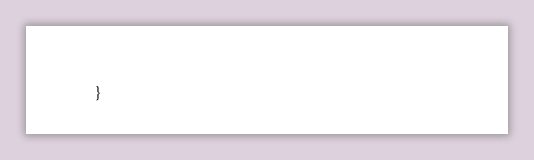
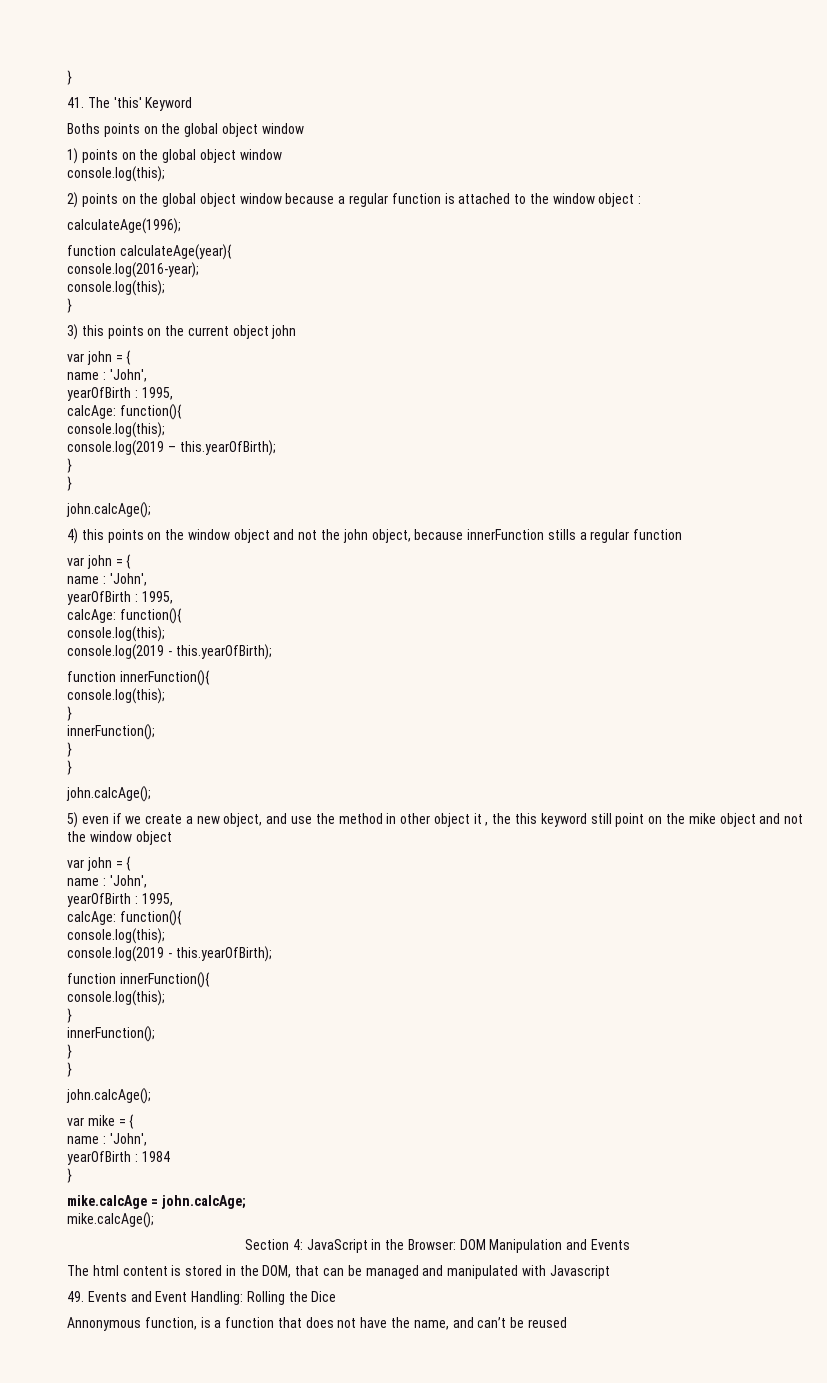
[96,86,101,101] } -> [67,70,72,85] [67,97,193,111] [67,123,304,137] [67,148,282,164] [67,166,165,182] [67,192,642,208] [67,218,181,234] [67,244,232,260] [67,262,199,278] [67,280,165,296] [67,298,72,313] [67,324,297,340] [67,350,132,365] [67,369,147,382] [67,387,173,401] [67,404,182,420] [67,422,165,438] [67,440,276,456] [67,458,72,473] [67,476,72,491] [66,502,151,518] [67,528,683,544] [67,554,132,569] [67,573,147,586] [67,591,173,605] [67,608,182,624] [67,626,165,642] [67,644,272,660] [67,670,210,686] [67,688,165,704] [67,706,72,721] [67,724,155,740] [67,742,72,757] [67,760,72,775] [66,786,151,802] [67,812,804,828] [67,831,172,845] [67,856,132,871] [67,875,147,888] [67,893,173,907] [67,910,182,926] [67,928,165,944] [67,946,272,962] [67,972,210,988] [67,990,165,1006] [67,1008,72,1023] [67,1026,155,1042] [67,1044,72,1059] [67,1062,72,1077] [66,1088,151,1104] [67,1114,135,1129] [67,1133,147,1146] [67,1151,170,1165] [67,1168,72,1183] [67,1195,246,1209] [67,1212,154,1228] [244,1239,631,1253] [67,1265,610,1279] [67,1291,337,1305] [67,1317,567,1331] } // 41. The 'this' Keyword // Boths points on the global object window // 1) points on the global object window // console.log(this); // 2) points on the global object window because a regular function is attached to the window object : // calculateAge(1996); // function calculateAge(year){ // console.log(2016-year); // console.log(this); // } // 3) this points on the current object john // var john = { // name : 'John', // yearOfBirth : 1995, // calcAge: function(){ // console.log(this); // console.log(2019 – this.yearOfBirth); // } // } // john.calcAge(); // 4) this points on the window object and not the john object, because innerFunction stills a regular function // var john = { // name : 'John', // yearOfBirth : 1995, // calcAge: function(){ // console.log(this); // console.log(2019 - this.yearOfBirth); // function innerFunction(){ // console.log(this); // } // innerFunction(); // } // } // john.calcAge(); // 5) even if we create a new object, and use the method in other object it , the this keyword still point on the mike object and not the window object // var john = { // name : 'John', // yearOfBirth : 1995, // calcAge: function(){ // console.log(this); // console.log(2019 - this.yearOfBirth); // function innerFunction(){ // console.log(this); // } // innerFunction(); // } // } // john.calcAge(); // var mike = { // name : 'John', // yearOfBirth : 1984 // } // mike.calcAge = john.calcAge; // mike.calcAge(); // Section 4: JavaScript in the Browser: DOM Manipulation and Events // The html content is stored in the DOM, that can be managed and manipulated with Javascript // 49. Events and Event Handling: Rolling the Dice // Annonymous function, is a function that does not have the name, and can’t be reused

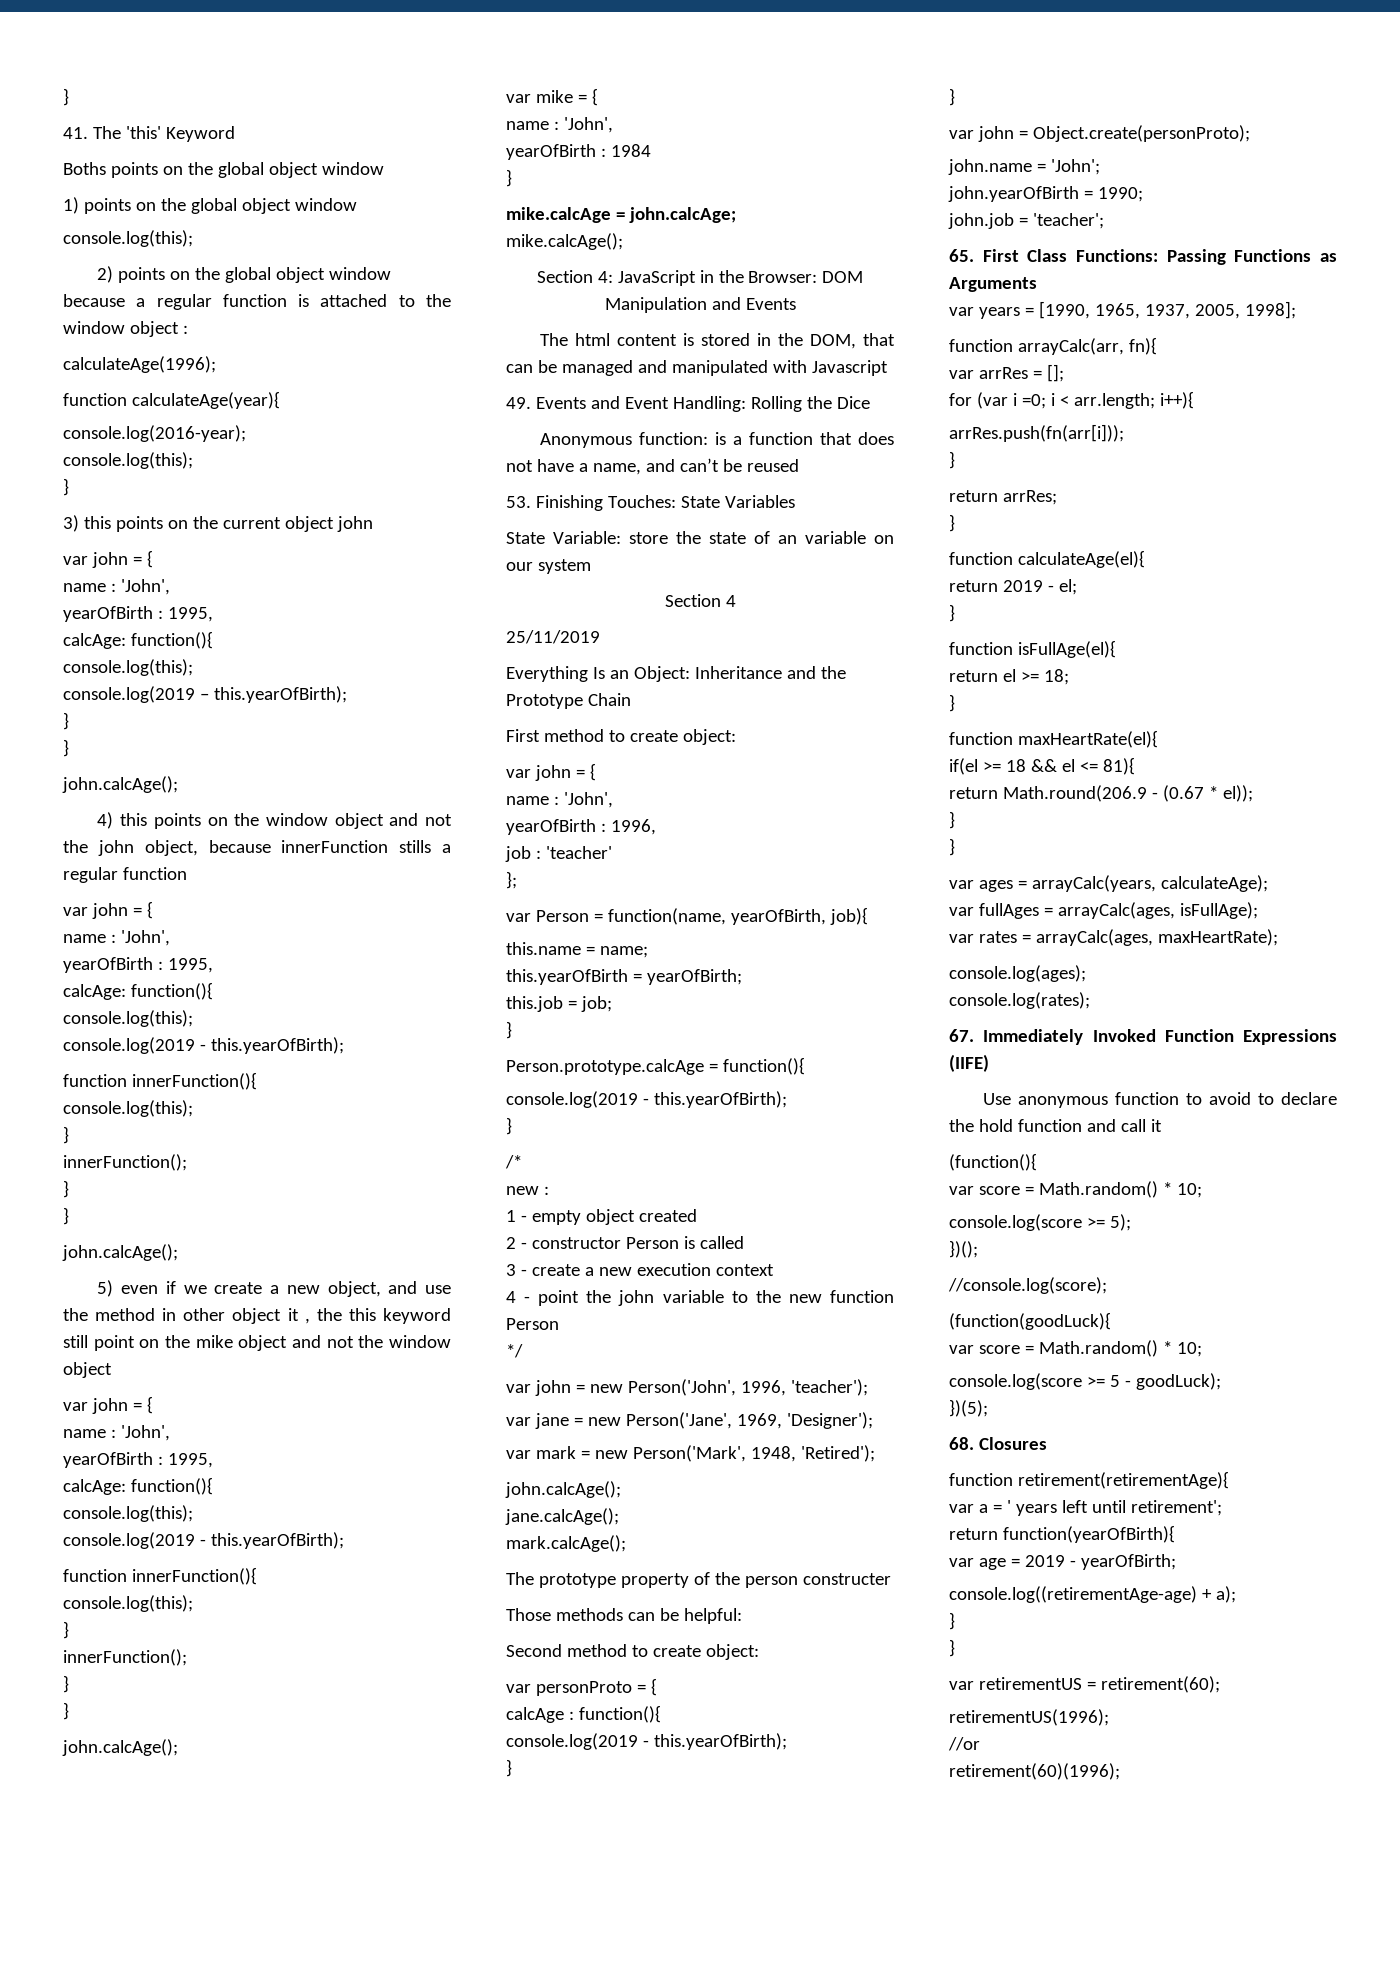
[67,1317,197,1331] Annonymous function, -> [540,432,709,448] Anonymous function:
[391,1317,411,1328] the -> [578,463,588,472] a
(567, 1322) none -> [506,495,795,511] [506,531,894,544] [506,559,591,574] [664,594,736,607] [506,630,600,644] [506,666,846,682] [506,693,631,709] [506,729,736,745] [506,763,596,781] [506,792,613,808] [506,819,656,835] [505,846,612,862] [506,871,517,889] [506,907,868,925] [506,942,648,958] [506,969,742,985] [506,996,612,1012] [506,1021,512,1039] [506,1057,805,1075] [506,1091,787,1108] [506,1117,512,1135] [505,1155,522,1169] [506,1186,549,1195] [506,1209,697,1225] [506,1236,744,1249] [506,1263,774,1276] [506,1290,894,1306] [506,1318,559,1330] [506,1344,523,1358] [506,1379,868,1396] [506,1412,873,1429] [506,1445,875,1462] [505,1481,621,1498] [505,1508,619,1525] [506,1535,626,1552] [506,1572,891,1588] [506,1608,742,1624] [506,1644,759,1660] [506,1678,657,1696] [506,1705,661,1723] [506,1733,787,1750] [506,1759,512,1777] [949,88,955,106] [949,125,1250,142] [948,159,1100,175] [948,186,1143,202] [948,213,1104,229] [949,249,1337,265] [949,277,1037,292] [949,301,1296,319] [949,337,1157,355] [949,364,1064,382] [949,391,1194,409] [949,424,1124,442] [949,451,955,469] [949,490,1057,505] [949,514,955,532] [949,550,1145,568] [949,579,1077,595] [949,604,955,622] [949,640,1116,658] [949,669,1069,685] [949,694,955,712] [949,730,1158,748] [949,757,1135,775] [949,785,1253,802] [949,811,955,829] [949,838,955,856] [949,875,1268,892] [949,902,1258,919] [949,929,1278,946] [949,965,1086,982] [949,992,1090,1009] [949,1029,1337,1045] [949,1054,989,1072] [983,1092,1337,1108] [949,1119,1162,1132] [949,1153,1037,1171] [949,1181,1202,1198] [949,1214,1131,1231] [949,1240,978,1258] [948,1277,1107,1294] [949,1312,1111,1330] [949,1340,1202,1357] [949,1373,1221,1390] [949,1399,988,1417] [949,1437,1047,1450] [949,1471,1229,1489] [949,1500,1222,1516] [949,1525,1175,1543] [949,1554,1176,1570] [949,1586,1236,1603] [949,1612,955,1630] [949,1639,955,1657] [949,1676,1220,1693] [949,1709,1109,1726] [948,1737,980,1751] [949,1763,1120,1780] // 53. Finishing Touches: State Variables // State Variable: store the state of an variable on our system // Section 4 // 25/11/2019 // Everything Is an Object: Inheritance and the Prototype Chain // First method to create object: // var john = { // name : 'John', // yearOfBirth : 1996, // job : 'teacher' // }; // var Person = function(name, yearOfBirth, job){ // this.name = name; // this.yearOfBirth = yearOfBirth; // this.job = job; // } // Person.prototype.calcAge = function(){ // console.log(2019 - this.yearOfBirth); // } // /* // new : // 1 - empty object created // 2 - constructor Person is called // 3 - create a new execution context // 4 - point the john variable to the new function Person // */ // var john = new Person('John', 1996, 'teacher'); // var jane = new Person('Jane', 1969, 'Designer'); // var mark = new Person('Mark', 1948, 'Retired'); // john.calcAge(); // jane.calcAge(); // mark.calcAge(); // The prototype property of the person constructer // Those methods can be helpful: // Second method to create object: // var personProto = { // calcAge : function(){ // console.log(2019 - this.yearOfBirth); // } // } // var john = Object.create(personProto); // john.name = 'John'; // john.yearOfBirth = 1990; // john.job = 'teacher'; // 65. First Class Functions: Passing Functions as Arguments // var years = [1990, 1965, 1937, 2005, 1998]; // function arrayCalc(arr, fn){ // var arrRes = []; // for (var i =0; i < arr.length; i++){ // arrRes.push(fn(arr[i])); // } // return arrRes; // } // function calculateAge(el){ // return 2019 - el; // } // function isFullAge(el){ // return el >= 18; // } // function maxHeartRate(el){ // if(el >= 18 && el <= 81){ // return Math.round(206.9 - (0.67 * el)); // } // } // var ages = arrayCalc(years, calculateAge); // var fullAges = arrayCalc(ages, isFullAge); // var rates = arrayCalc(ages, maxHeartRate); // console.log(ages); // console.log(rates); // 67. Immediately Invoked Function Expressions (IIFE) // Use anonymous function to avoid to declare the hold function and call it // (function(){ // var score = Math.random() * 10; // console.log(score >= 5); // })(); // //console.log(score); // (function(goodLuck){ // var score = Math.random() * 10; // console.log(score >= 5 - goodLuck); // })(5); // 68. Closures // function retirement(retirementAge){ // var a = ' years left until retirement'; // return function(yearOfBirth){ // var age = 2019 - yearOfBirth; // console.log((retirementAge-age) + a); // } // } // var retirementUS = retirement(60); // retirementUS(1996); // //or // retirement(60)(1996);

